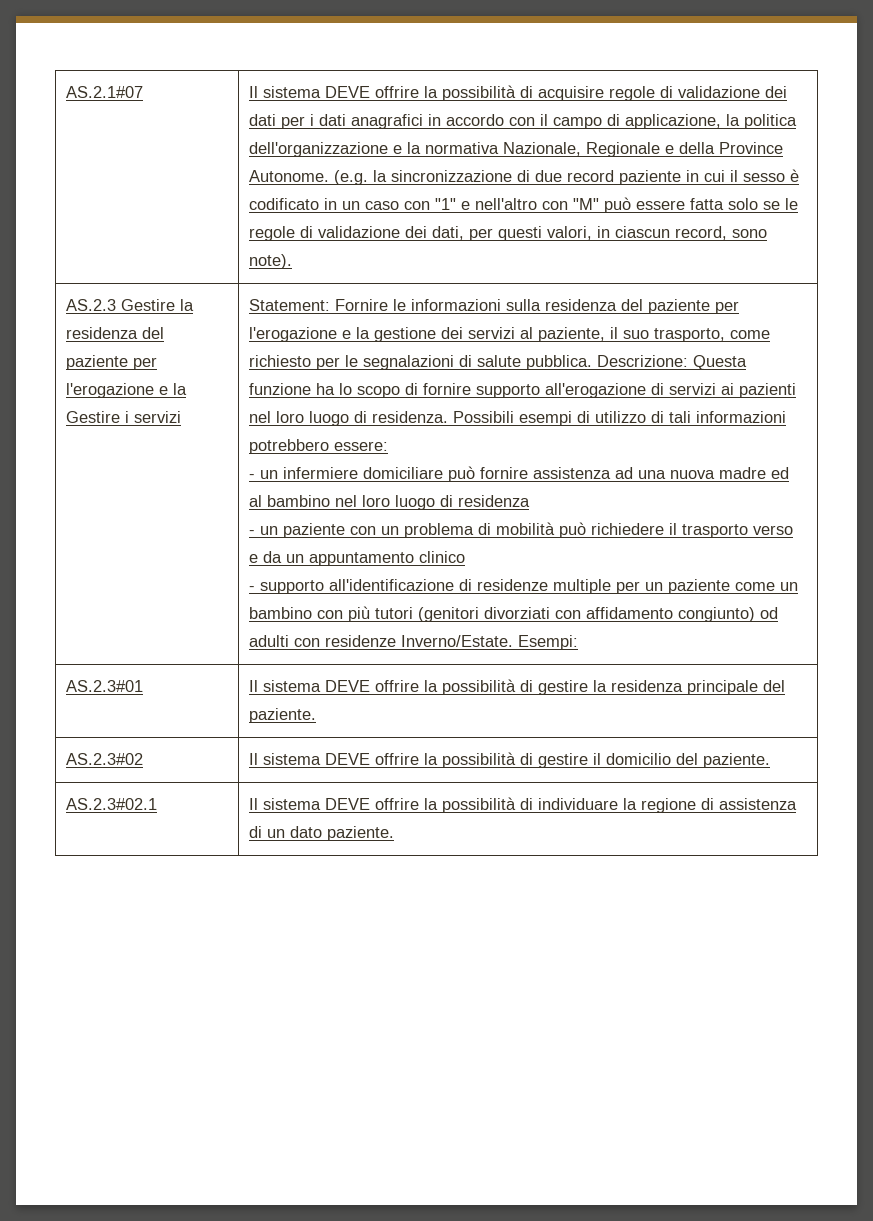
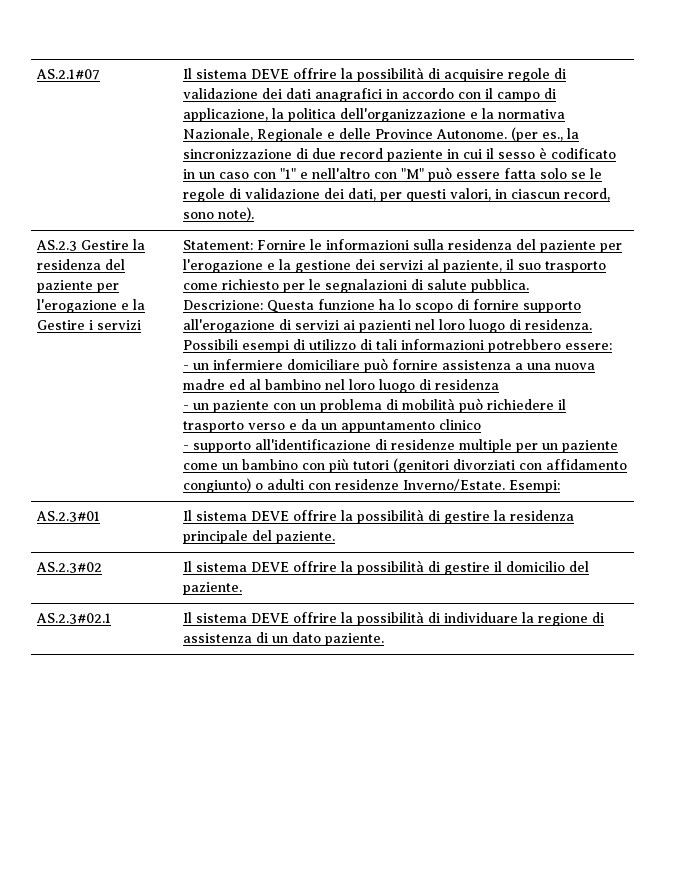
[281,114,347,129] per i dati -> (312, 93) none
[679,142,716,154] della -> [339,128,372,139] delle
[334,170,369,185] (e.g. -> [511,127,564,142] (per es.,
[654,328,726,342] trasporto, -> [545,261,607,273] trasporto
(593, 362) none -> (530, 286) //
[615,467,634,479] ad -> [515,363,524,370] a
[760,607,779,619] od -> [255,483,264,490] o

